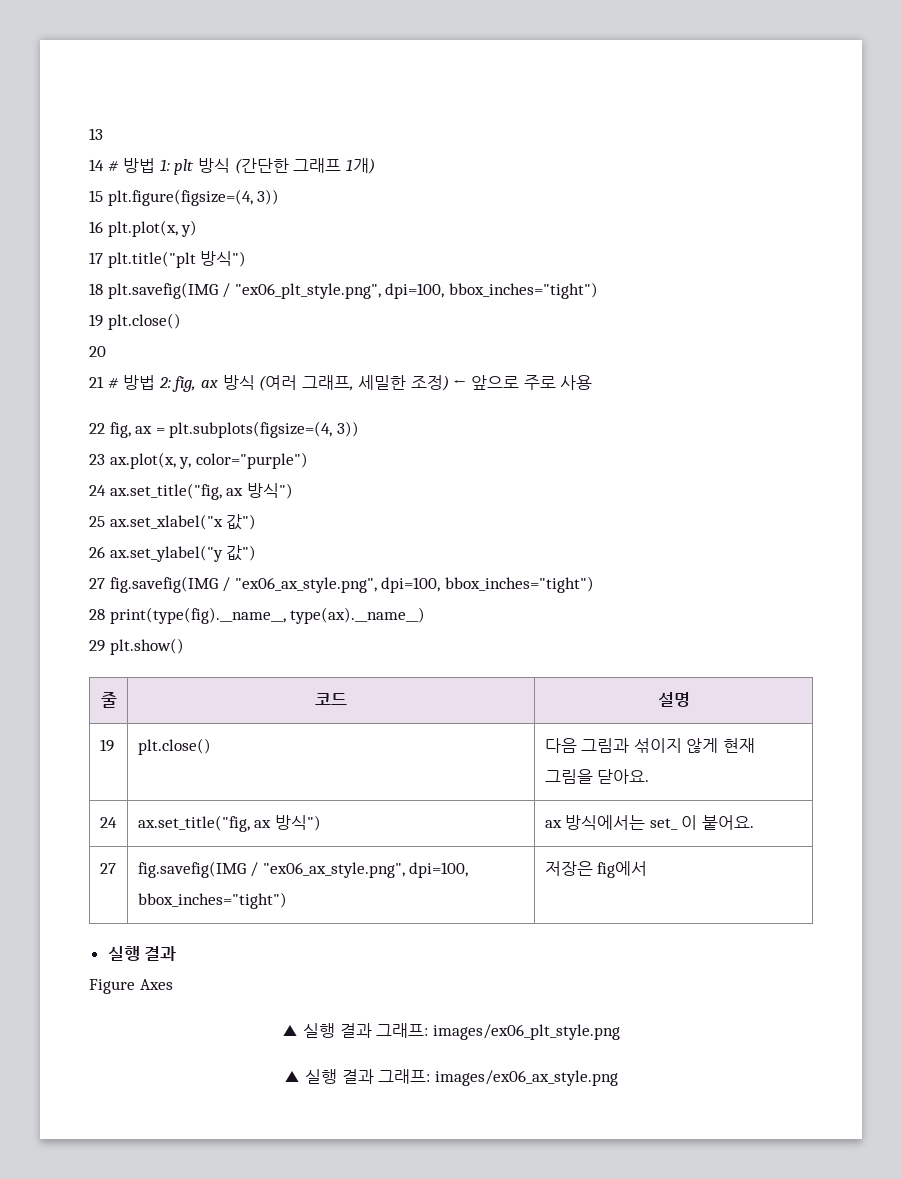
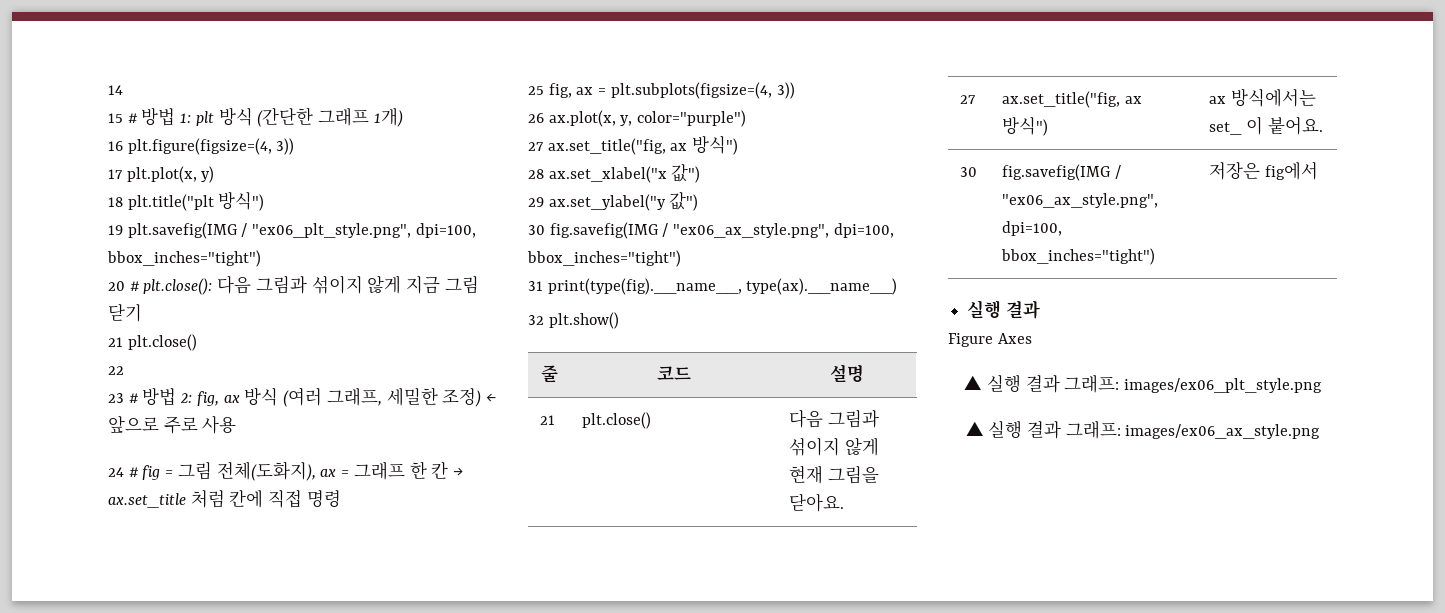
[89,128,103,140] [89,159,104,171] 13 // 14 -> [108,85,123,95] [108,113,123,123] 14 // 15
[89,190,103,202] 15 -> [108,141,123,151] 16
[89,221,103,233] 16 -> [108,169,123,179] 17
[89,252,103,264] 17 -> [108,197,123,207] 18
[89,283,103,295] 18 -> [108,225,123,235] 19
[89,314,103,327] 19 -> [108,275,479,295] [108,303,142,322] [108,337,123,347] 20 # plt.close(): 다음 그림과 섞이지 않게 지금 그림 닫기 // 21
[89,346,106,357] [89,376,104,388] 20 // 21 -> [108,366,124,375] [108,393,124,403] 22 // 23
[89,423,105,434] 22 -> [108,461,463,481] [108,489,341,508] [528,86,544,95] 24 # fig = 그림 전체(도화지), ax = 그래프 한 칸 → ax.set_title 처럼 칸에 직접 명령 // 25
[89,454,105,465] 23 -> [528,113,544,123] 26
[89,485,106,496] 24 -> [528,142,544,151] 27
[89,516,105,527] 25 -> [528,169,544,179] 28
[89,546,105,558] 26 -> [528,197,544,207] 29
[89,578,105,589] 27 -> [528,225,545,235] 30
[89,609,105,620] 28 -> [528,281,543,291] 31
[89,640,105,652] 29 -> [528,315,544,325] 32
[99,739,114,752] 19 -> [540,415,556,425] 21
[99,817,117,828] 24 -> [960,95,977,104] 27
[99,863,116,874] 27 -> [960,167,978,177] 30

